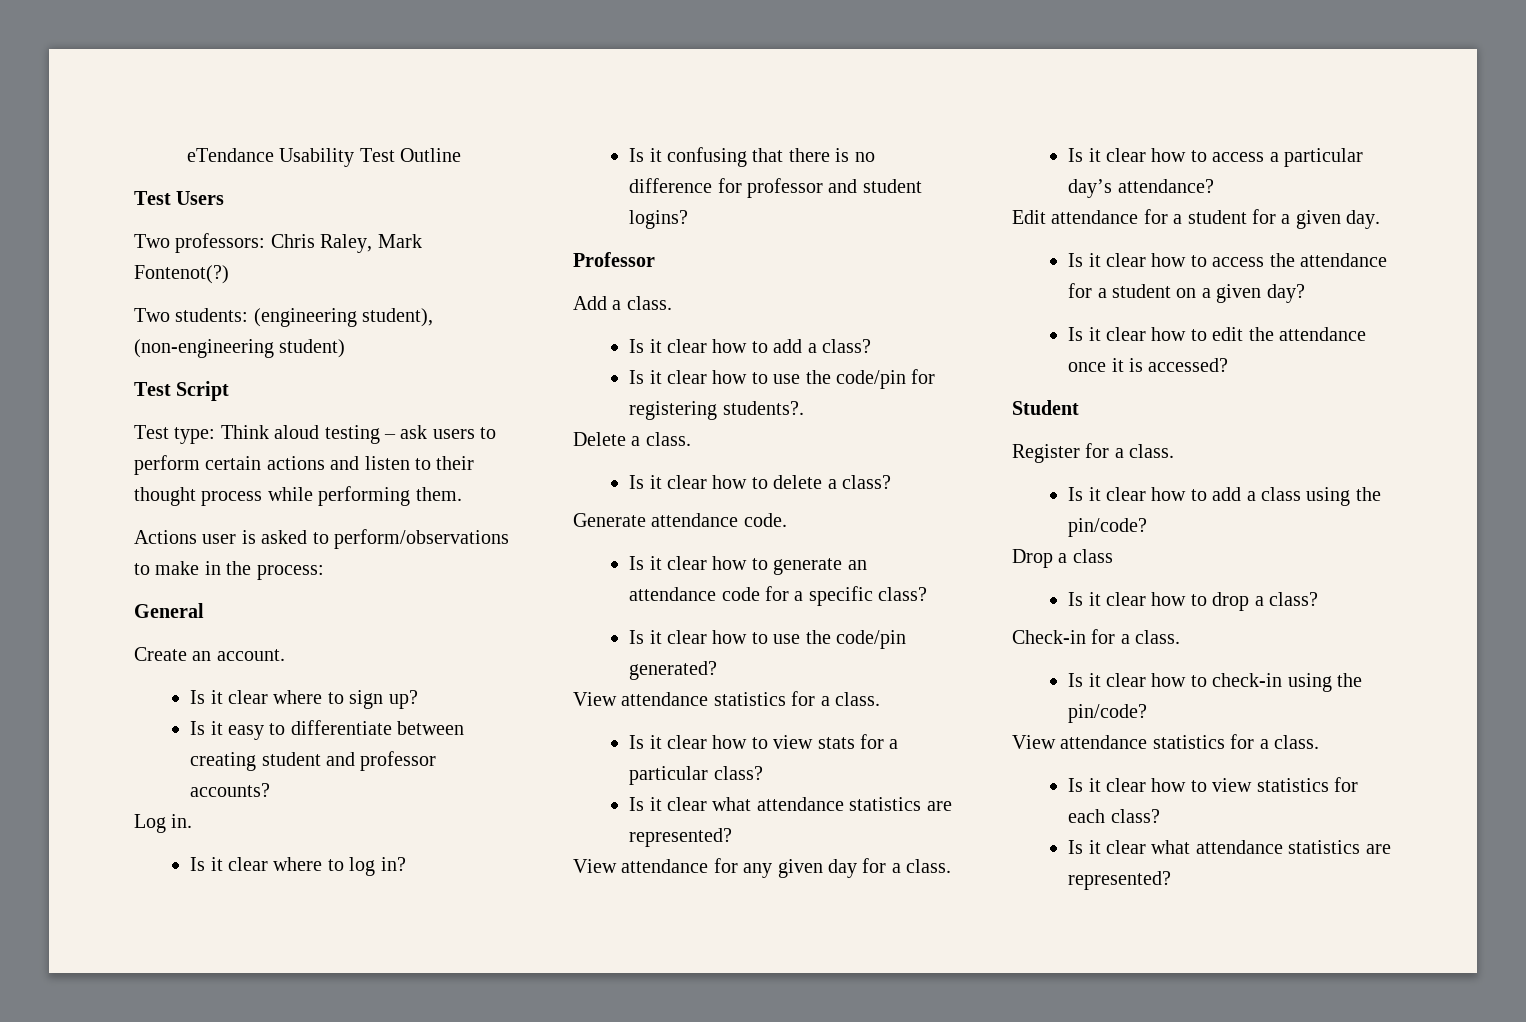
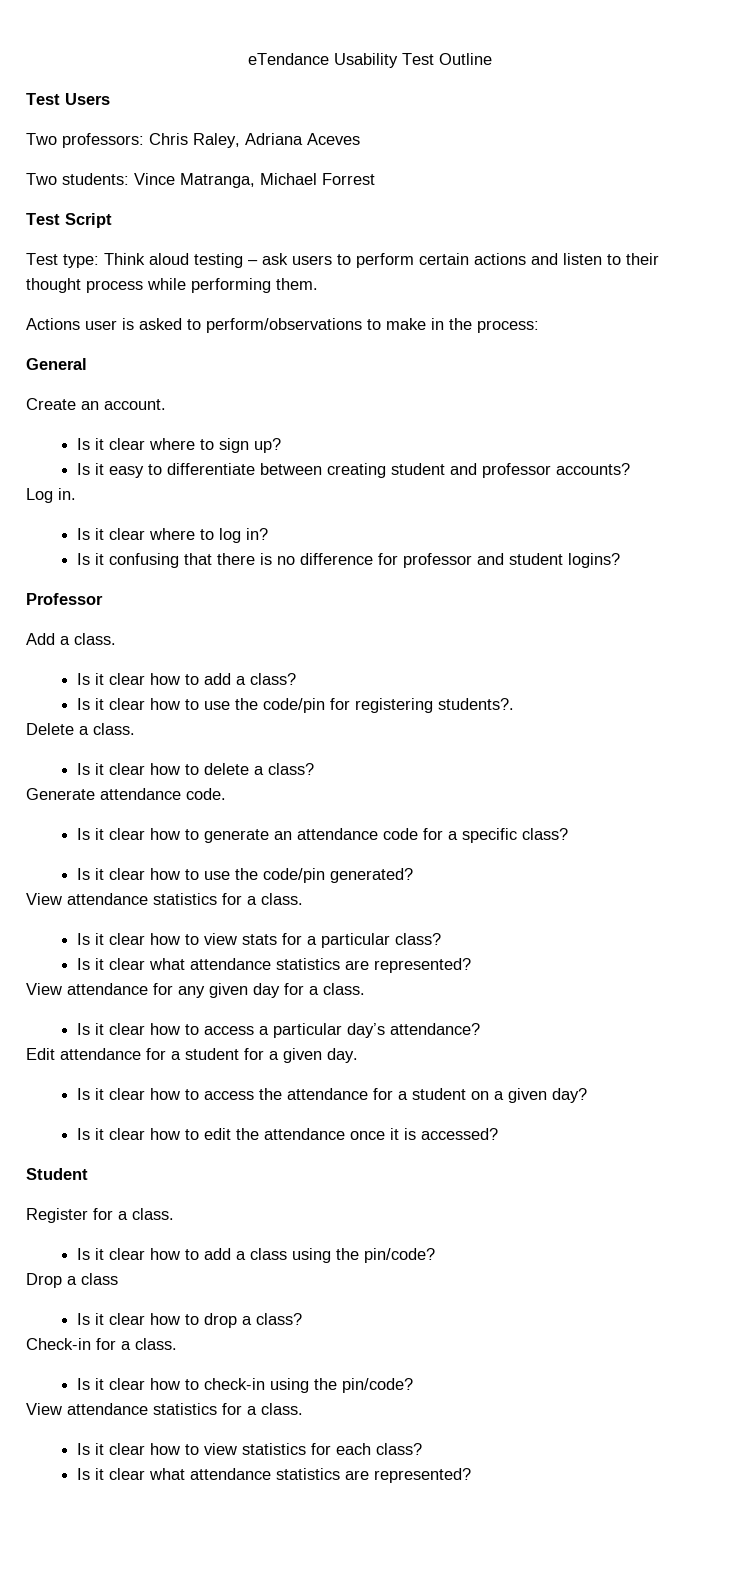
[377,234,422,248] [134,265,229,284] Mark Fontenot(?) -> [245,133,360,145] Adriana Aceves
[253,308,434,327] [134,339,346,358] (engineering student), (non-engineering student) -> [134,173,375,188] Vince Matranga, Michael Forrest

